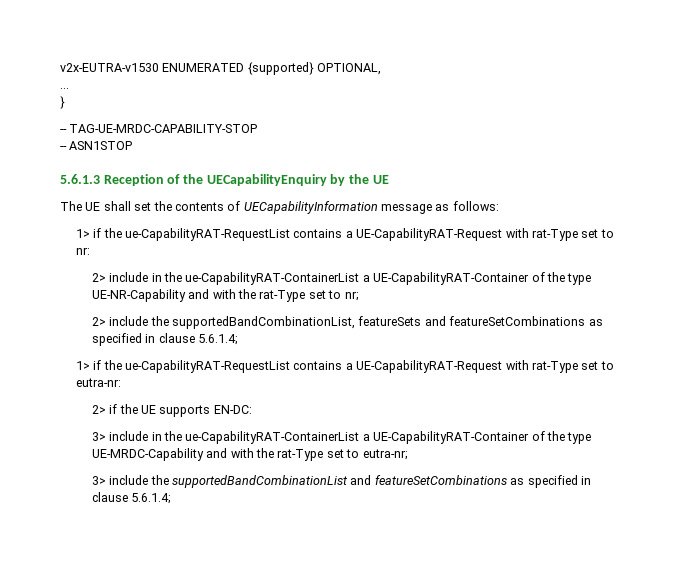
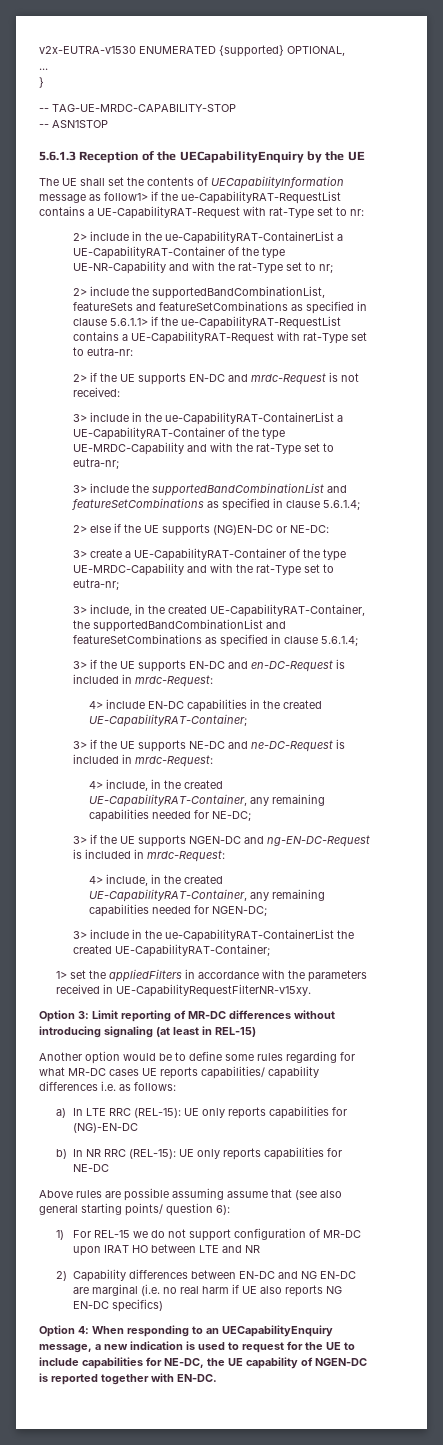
[452,201,499,211] [75,229,90,238] follows: // 1> -> [104,192,148,201] follow1>
[198,334,239,345] [75,361,90,370] 5.6.1.4; // 1> -> [109,318,148,326] 5.6.1.1>
[213,405,252,414] EN-DC: -> [188,372,359,385] [72,387,120,397] EN-DC and mrdc-Request is not received:
(172, 498) none -> [72,523,329,536] [72,548,346,561] [72,563,334,576] [72,579,119,590] [72,604,365,617] [72,619,286,632] [72,634,358,647] [72,659,345,672] [72,674,213,687] [89,699,323,712] [89,714,248,727] [72,739,345,752] [72,754,213,767] [89,779,224,791] [89,794,326,807] [89,809,252,822] [72,834,370,847] [72,849,225,862] [89,874,224,886] [89,889,326,902] [89,904,268,917] [72,929,354,942] [72,944,270,957] [55,969,367,982] [55,984,311,997] [39,1010,335,1022] [39,1026,256,1038] [39,1051,355,1064] [39,1066,319,1079] [39,1081,176,1091] [55,1106,347,1119] [72,1123,138,1133] [55,1147,342,1160] [72,1164,109,1172] [39,1188,342,1201] [39,1203,230,1216] [55,1228,361,1241] [72,1244,260,1256] [55,1269,356,1282] [72,1284,342,1297] [72,1299,163,1312] [39,1325,333,1337] [39,1341,355,1353] [39,1357,367,1369] [39,1373,217,1385] // 2> else if the UE supports (NG)EN-DC or NE-DC: // 3> create a UE-CapabilityRAT-Container of the type UE-MRDC-Capability and with the rat-Type set to eutra-nr; // 3> include, in the created UE-CapabilityRAT-Container, the supportedBandCombinationList and featureSetCombinations as specified in clause 5.6.1.4; // 3> if the UE supports EN-DC and en-DC-Request is included in mrdc-Request: // 4> include EN-DC capabilities in the created UE-CapabilityRAT-Container; // 3> if the UE supports NE-DC and ne-DC-Request is included in mrdc-Request: // 4> include, in the created UE-CapabilityRAT-Container, any remaining capabilities needed for NE-DC; // 3> if the UE supports NGEN-DC and ng-EN-DC-Request is included in mrdc-Request: // 4> include, in the created UE-CapabilityRAT-Container, any remaining capabilities needed for NGEN-DC; // 3> include in the ue-CapabilityRAT-ContainerList the created UE-CapabilityRAT-Container; // 1> set the appliedFilters in accordance with the parameters received in UE-CapabilityRequestFilterNR-v15xy. // Option 3: Limit reporting of MR-DC differences without introducing signaling (at least in REL-15) // Another option would be to define some rules regarding for what MR-DC cases UE reports capabilities/ capability differences i.e. as follows: // a) In LTE RRC (REL-15): UE only reports capabilities for (NG)-EN-DC // b) In NR RRC (REL-15): UE only reports capabilities for NE-DC // Above rules are possible assuming assume that (see also general starting points/ question 6): // 1) For REL-15 we do not support configuration of MR-DC upon IRAT HO between LTE and NR // 2) Capability differences between EN-DC and NG EN-DC are marginal (i.e. no real harm if UE also reports NG EN-DC specifics) // Option 4: When responding to an UECapabilityEnquiry message, a new indication is used to request for the UE to include capabilities for NE-DC, the UE capability of NGEN-DC is reported together with EN-DC.

